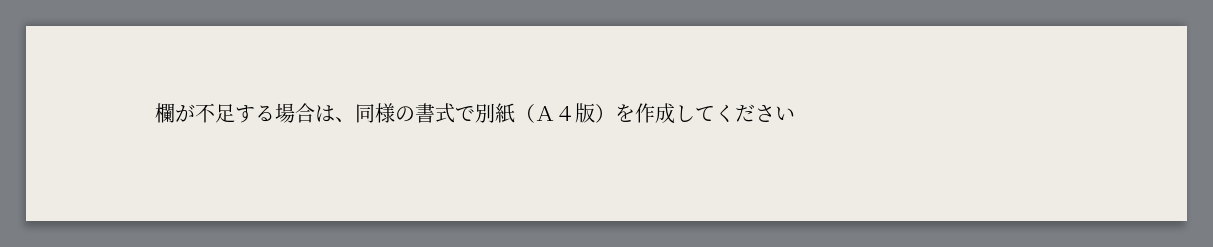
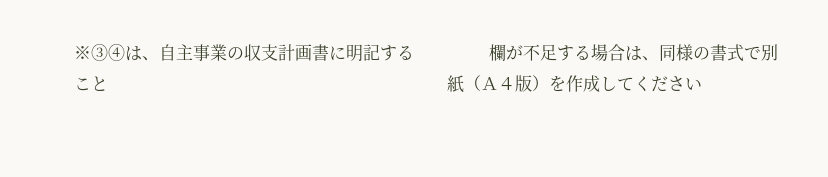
(155, 113) none -> [74,44,414,62] [74,76,108,91] ※③④は、自主事業の収支計画書に明記すること //

